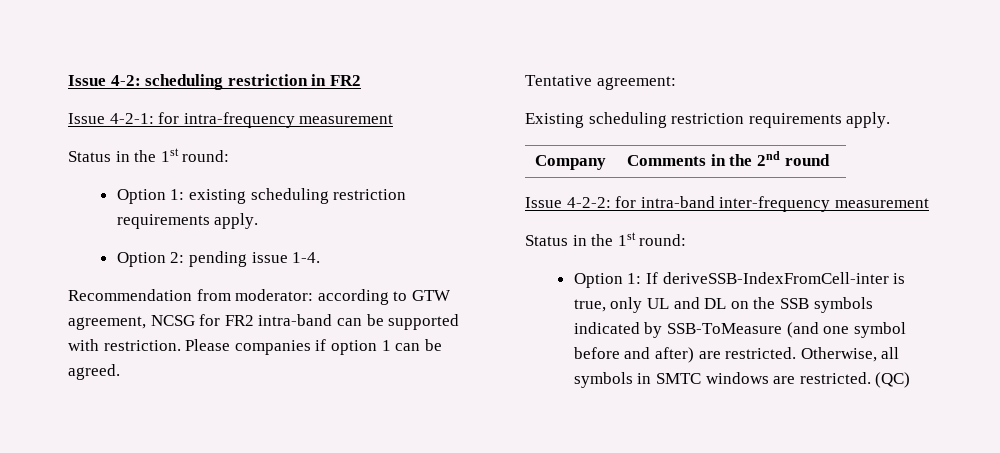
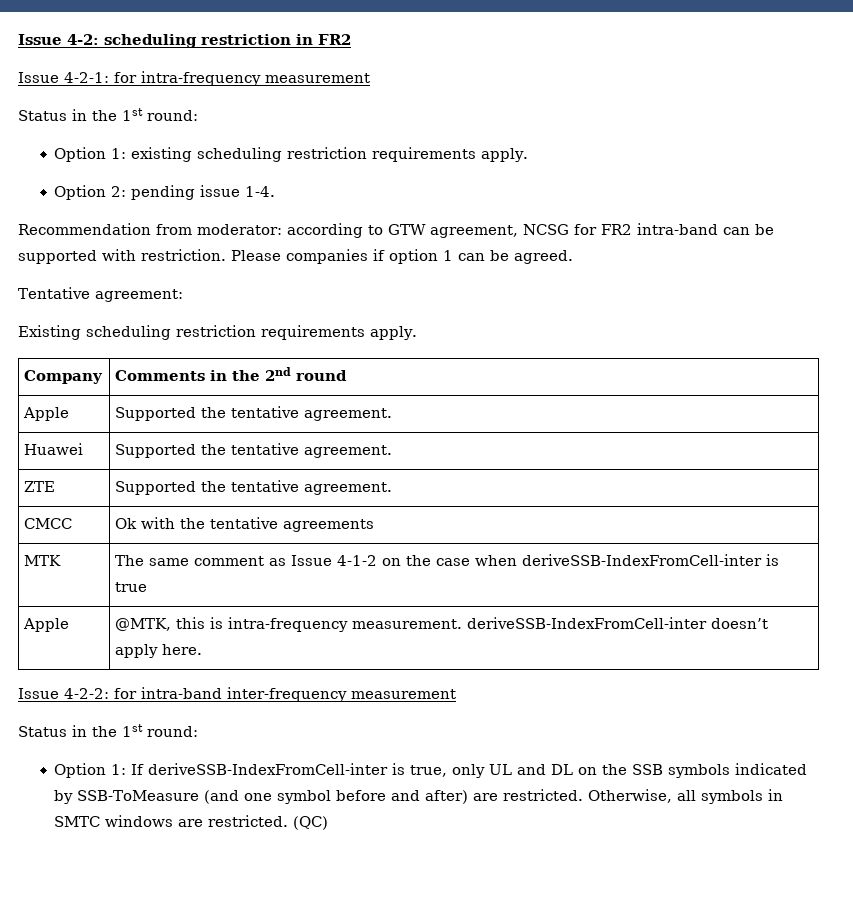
(830, 160) none -> [23,407,70,421] [115,406,393,421] [24,443,84,455] [115,443,393,458] [24,481,56,492] [115,480,393,495] [24,518,73,529] [115,517,375,532] [24,555,62,566] [115,554,780,566] [115,582,148,592] [23,618,70,632] [115,617,769,632] [115,644,203,658] // Apple | Supported the tentative agreement. // Huawei | Supported the tentative agreement. // ZTE | Supported the tentative agreement. // CMCC | Ok with the tentative agreements // MTK | The same comment as Issue 4-1-2 on the case when deriveSSB-IndexFromCell-inter is true // Apple | @MTK, this is intra-frequency measurement. deriveSSB-IndexFromCell-inter doesn’t apply here.

